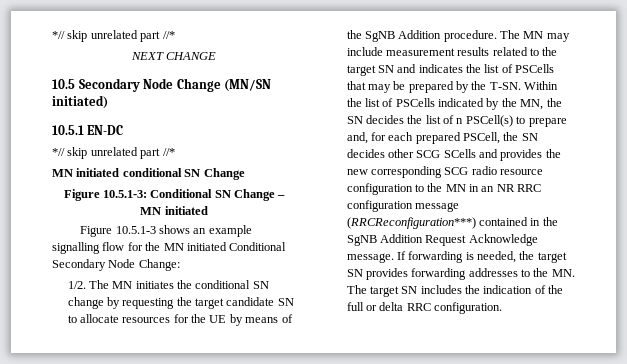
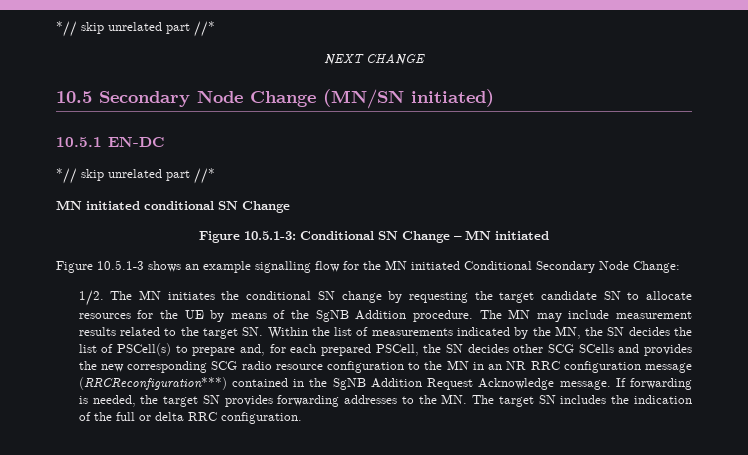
[377,64,555,73] [346,81,521,93] SN and indicates the list of PSCells that may be prepared by the T-SN. -> [242,327,264,336] SN.
[395,98,435,107] PSCells -> [371,328,453,336] measurements
[456,118,464,124] n -> (114, 348) none

